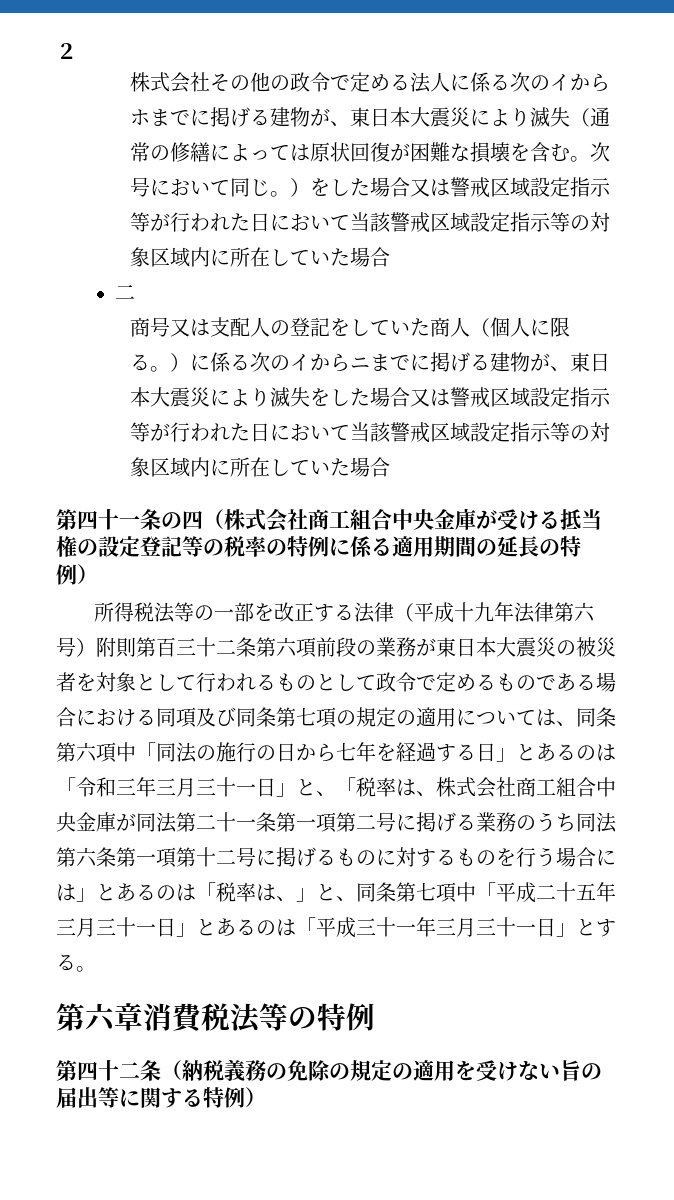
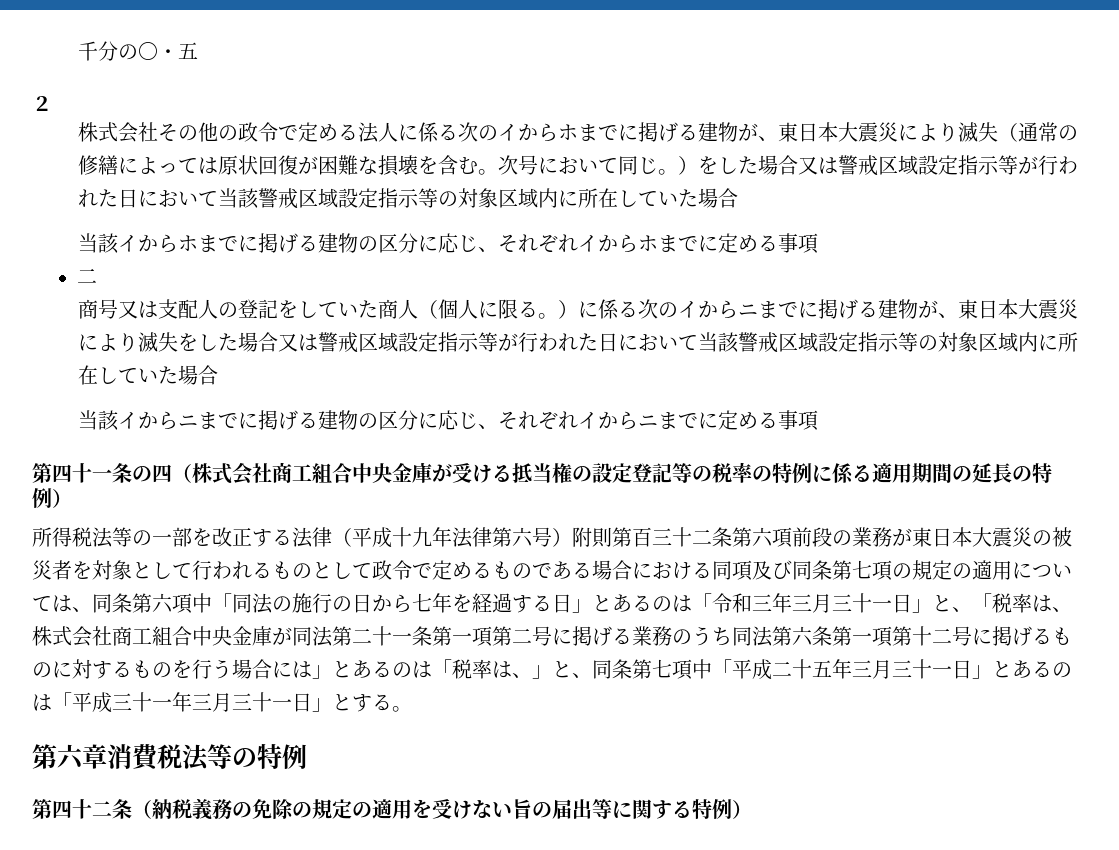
(56, 51) none -> [78,41,199,61] 千分の〇・五 //
(391, 257) none -> [78,233,819,254] // 当該イからホまでに掲げる建物の区分に応じ、それぞれイからホまでに定める事項
(391, 467) none -> [78,410,819,431] // 当該イからニまでに掲げる建物の区分に応じ、それぞれイからニまでに定める事項

